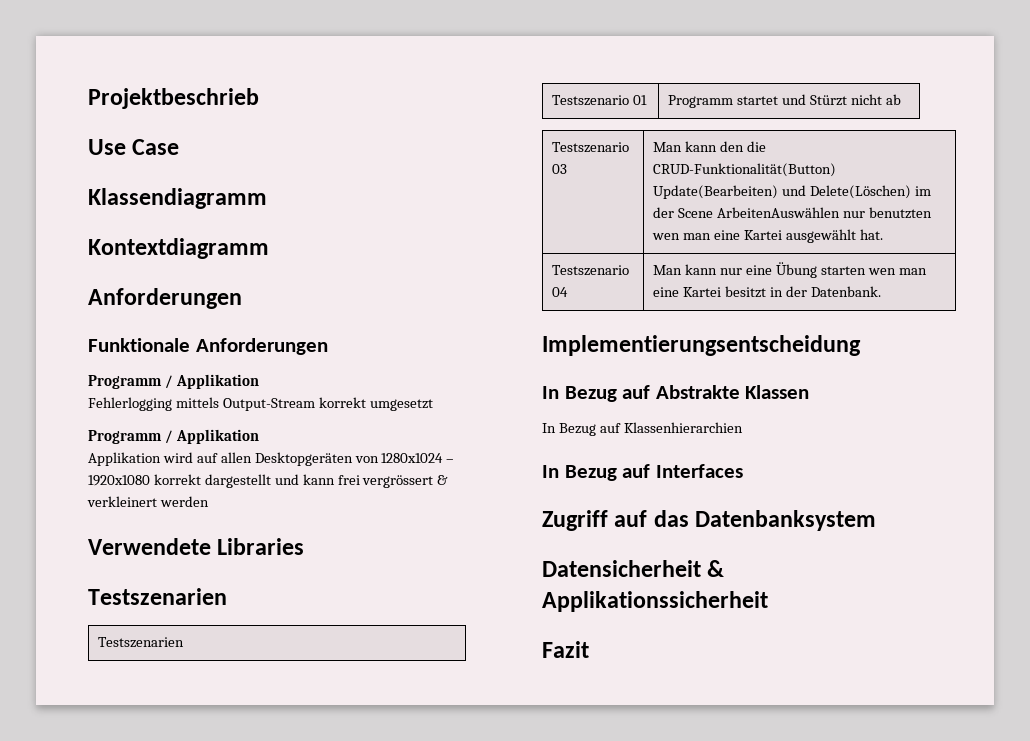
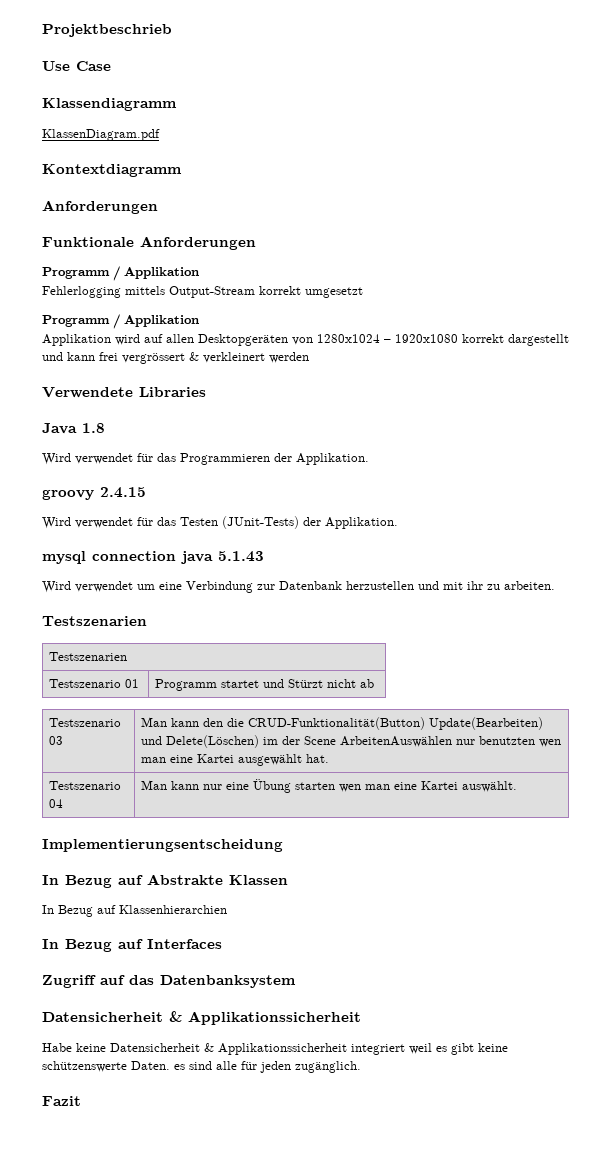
(267, 198) none -> [42,129,160,141] // KlassenDiagram.pdf
(305, 546) none -> [42,423,105,434] [42,453,369,465] [42,487,146,500] [42,516,398,529] [42,551,264,564] [42,581,555,593] // Java 1.8 // Wird verwendet für das Programmieren der Applikation. // groovy 2.4.15 // Wird verwendet für das Testen (JUnit-Tests) der Applikation. // mysql connection java 5.1.43 // Wird verwendet um eine Verbindung zur Datenbank herzustellen und mit ihr zu arbeiten.
[725,286,882,298] besitzt in der Datenbank. -> [462,781,518,792] auswählt.
(768, 601) none -> [42,1043,508,1055] [42,1061,361,1073] // Habe keine Datensicherheit & Applikationssicherheit integriert weil es gibt keine schützenswerte Daten. es sind alle für jeden zugänglich.

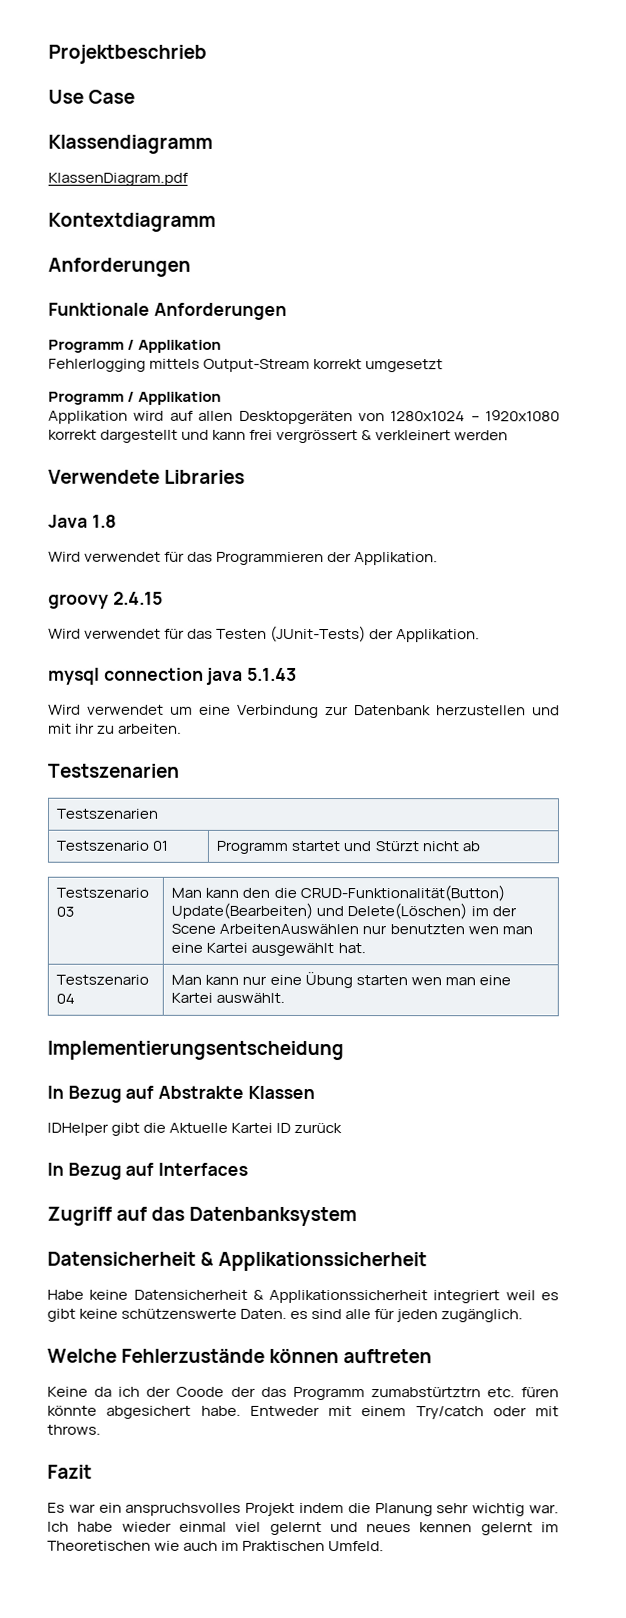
[42,905,227,917] In Bezug auf Klassenhierarchien -> [47,1122,343,1136] IDHelper gibt die Aktuelle Kartei ID zurück
[42,1096,81,1106] Fazit -> [47,1348,433,1364] [47,1386,559,1401] [47,1405,559,1420] [47,1424,101,1435] [47,1464,92,1479] [47,1502,559,1517] [47,1521,559,1536] [47,1540,385,1552] Welche Fehlerzustände können auftreten // Keine da ich der Coode der das Programm zumabstürtztrn etc. füren könnte abgesichert habe. Entweder mit einem Try/catch oder mit throws. // Fazit // Es war ein anspruchsvolles Projekt indem die Planung sehr wichtig war. Ich habe wieder einmal viel gelernt und neues kennen gelernt im Theoretischen wie auch im Praktischen Umfeld.

